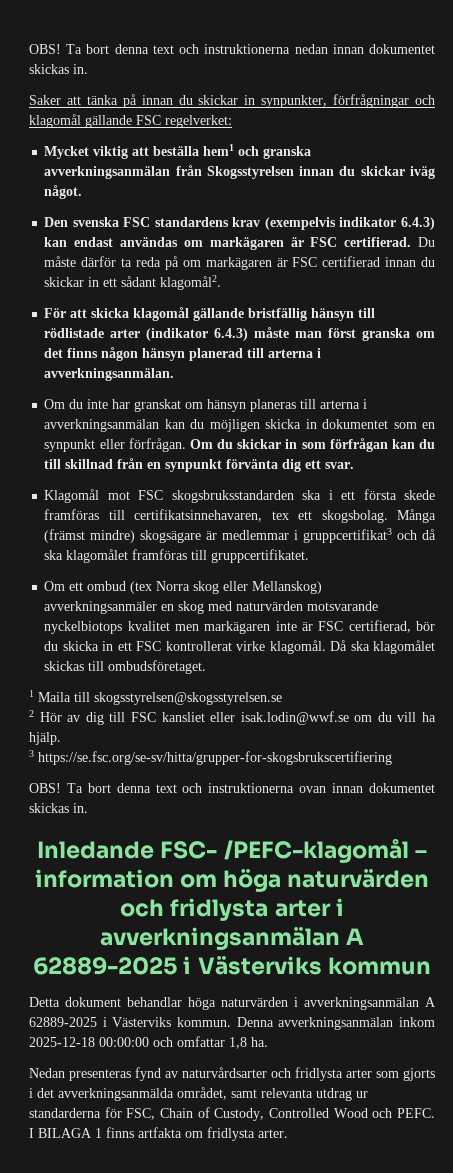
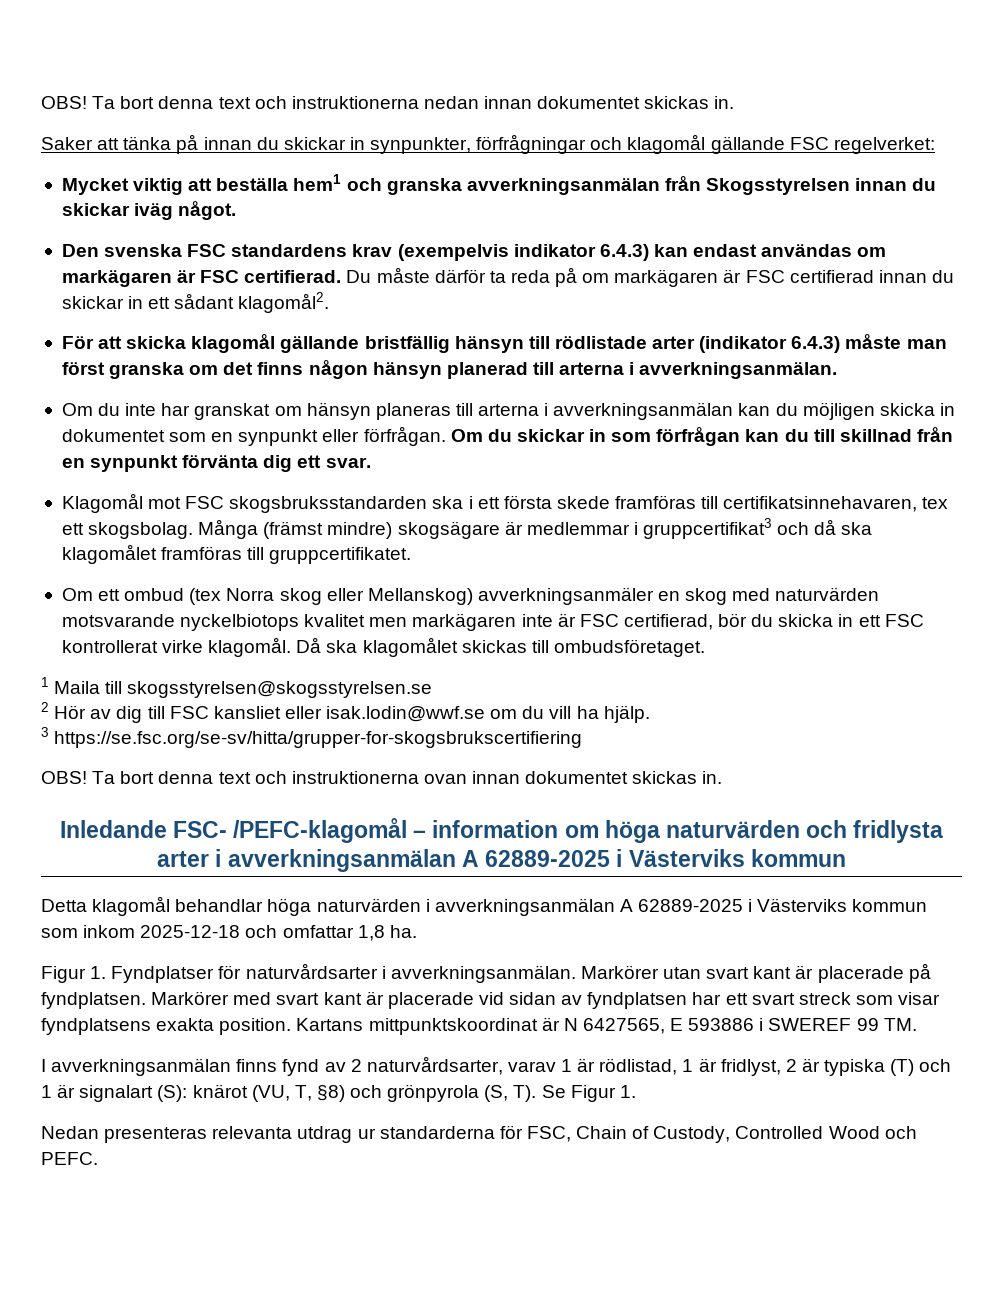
[65,997,121,1007] dokument -> [92,896,171,916] klagomål
[177,1017,394,1030] kommun. Denna avverkningsanmälan -> [852,899,928,912] [41,928,78,938] kommun som
[99,1037,149,1047] 00:00:00 -> (241, 931) none
[29,1067,435,1081] [29,1087,257,1101] Nedan presenteras fynd av naturvårdsarter och fridlysta arter som gjorts i det avverkningsanmälda området, samt -> [41,963,931,983] [41,991,941,1009] [41,1017,917,1035] [41,1056,952,1076] [41,1084,636,1102] [41,1126,208,1143] Figur 1. Fyndplatser för naturvårdsarter i avverkningsanmälan. Markörer utan svart kant är placerade på fyndplatsen. Markörer med svart kant är placerade vid sidan av fyndplatsen har ett svart streck som visar fyndplatsens exakta position. Kartans mittpunktskoordinat är N 6427565, E 593886 i SWEREF 99 TM. // I avverkningsanmälan finns fynd av 2 naturvårdsarter, varav 1 är rödlistad, 1 är fridlyst, 2 är typiska (T) och 1 är signalart (S): knärot (VU, T, §8) och grönpyrola (S, T). Se Figur 1. // Nedan presenteras
[29,1127,288,1141] I BILAGA 1 finns artfakta om fridlysta arter. -> (98, 1158) none

